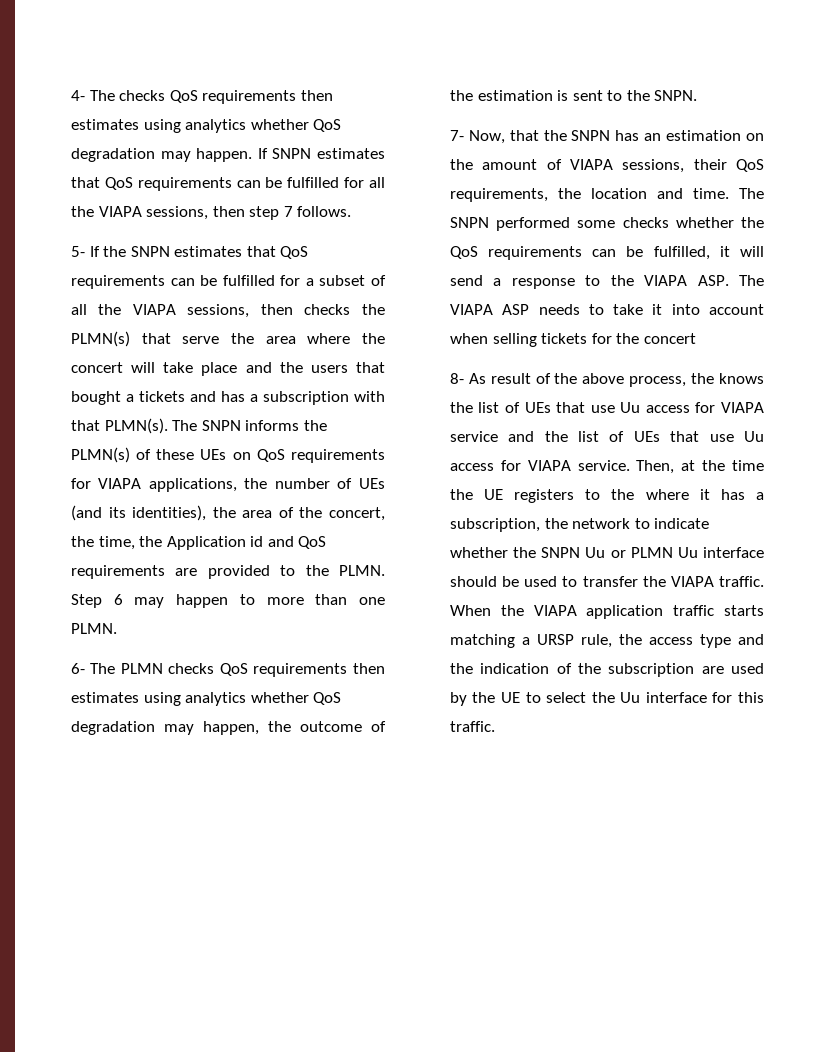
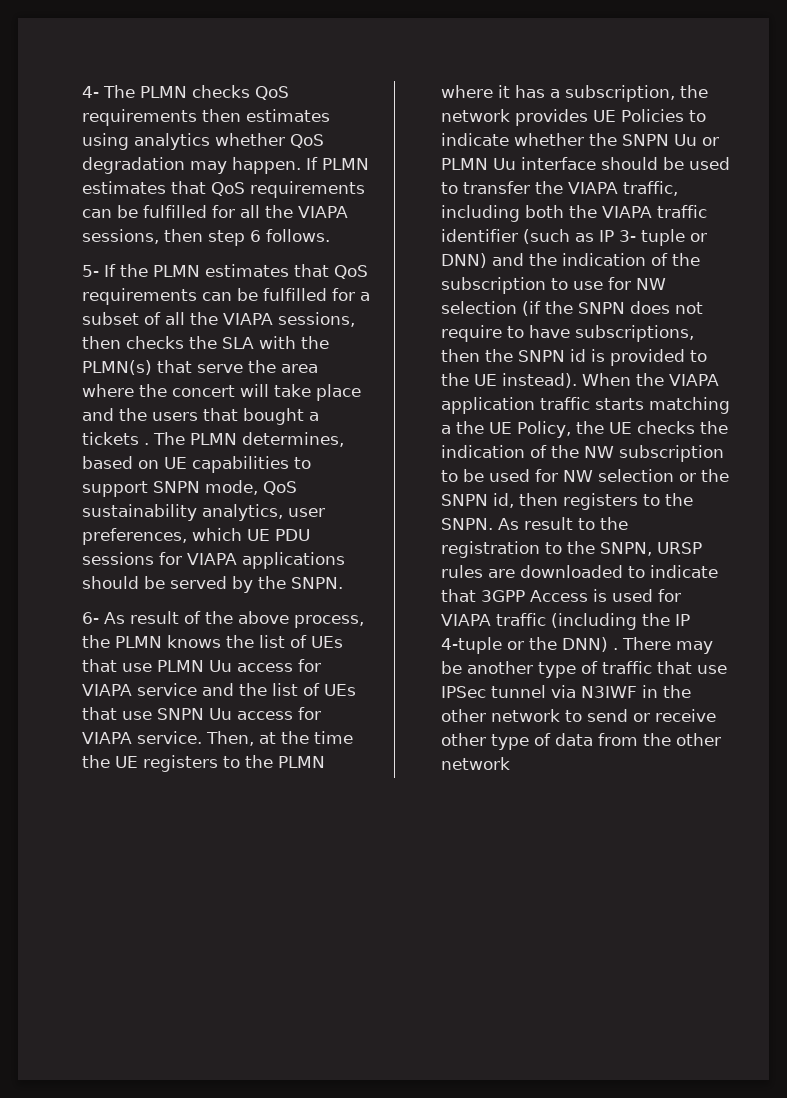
(115, 95) none -> [139,86,187,98] PLMN
[272,148,312,159] SNPN -> [321,158,369,170] PLMN
[283,206,293,217] 7 -> [249,230,261,242] 6
[130,246,170,257] SNPN -> [152,265,200,277] PLMN
(385, 309) none -> [221,336,329,349] SLA with the
[189,391,385,405] [70,418,327,434] [70,447,385,463] [70,478,385,492] [70,505,385,521] [70,536,327,550] [70,565,385,579] [70,594,385,608] [70,623,117,634] [70,663,385,677] [70,692,342,706] [70,721,386,735] [449,90,698,101] [449,130,764,144] [449,159,764,173] [449,188,764,202] [449,217,764,231] [449,246,764,260] [449,275,764,289] [449,304,764,315] [449,333,696,347] [449,373,464,384] and has a subscription with that PLMN(s). The SNPN informs the PLMN(s) of these UEs on QoS requirements for VIAPA applications, the number of UEs (and its identities), the area of the concert, the time, the Application id and QoS requirements are provided to the PLMN. Step 6 may happen to more than one PLMN. // 6- The PLMN checks QoS requirements then estimates using analytics whether QoS degradation may happen, the outcome of the estimation is sent to the SNPN. // 7- Now, that the SNPN has an estimation on the amount of VIAPA sessions, their QoS requirements, the location and time. The SNPN performed some checks whether the QoS requirements can be fulfilled, it will send a response to the VIAPA ASP. The VIAPA ASP needs to take it into account when selling tickets for the concert // 8- -> [143,432,344,447] [81,456,311,473] [81,480,297,497] [81,504,325,521] [81,528,310,545] [81,552,346,569] [81,576,343,593] [81,612,99,624] . The PLMN determines, based on UE capabilities to support SNPN mode, QoS sustainability analytics, user preferences, which UE PDU sessions for VIAPA applications should be served by the SNPN. // 6-
(715, 378) none -> [114,636,162,648] PLMN
(615, 409) none -> [156,660,204,672] PLMN
(734, 438) none -> [156,708,204,720] SNPN
(635, 494) none -> [277,756,325,768] PLMN
(631, 523) none -> [514,109,684,126] provides UE Policies
[719,576,764,587] traffic. -> [623,181,679,196] [440,205,708,222] [440,229,707,246] [440,253,700,268] [440,277,666,294] [440,301,703,316] [440,325,694,342] [440,349,707,366] [440,373,577,388] traffic, including both the VIAPA traffic identifier (such as IP 3- tuple or DNN) and the indication of the subscription to use for NW selection (if the SNPN does not require to have subscriptions, then the SNPN id is provided to the UE instead).
[536,634,764,648] [449,663,764,677] [449,692,764,706] [449,721,495,732] URSP rule, the access type and the indication of the subscription are used by the UE to select the Uu interface for this traffic. -> [455,421,728,438] [440,445,724,462] [440,469,729,482] [440,493,693,510] [440,517,628,530] [440,541,702,558] [440,565,718,578] [440,589,681,602] [440,613,691,630] [440,637,713,654] [440,661,727,678] [440,685,691,698] [440,709,716,722] [440,733,721,750] [440,757,510,770] the UE Policy, the UE checks the indication of the NW subscription to be used for NW selection or the SNPN id, then registers to the SNPN. As result to the registration to the SNPN, URSP rules are downloaded to indicate that 3GPP Access is used for VIAPA traffic (including the IP 4-tuple or the DNN) . There may be another type of traffic that use IPSec tunnel via N3IWF in the other network to send or receive other type of data from the other network

